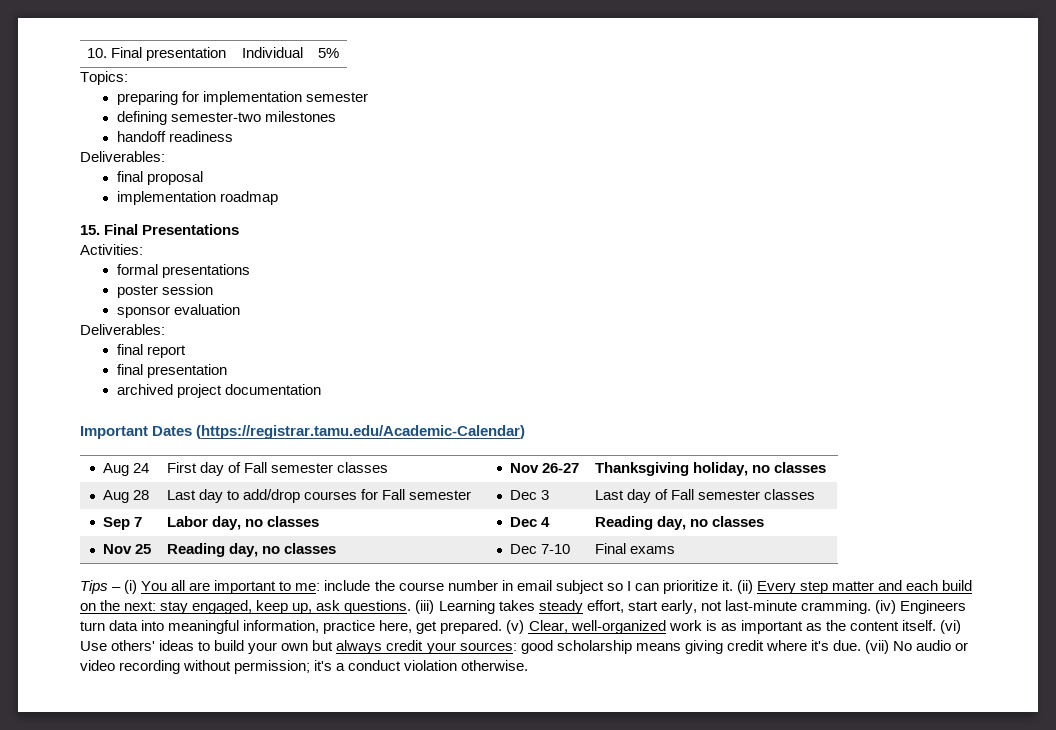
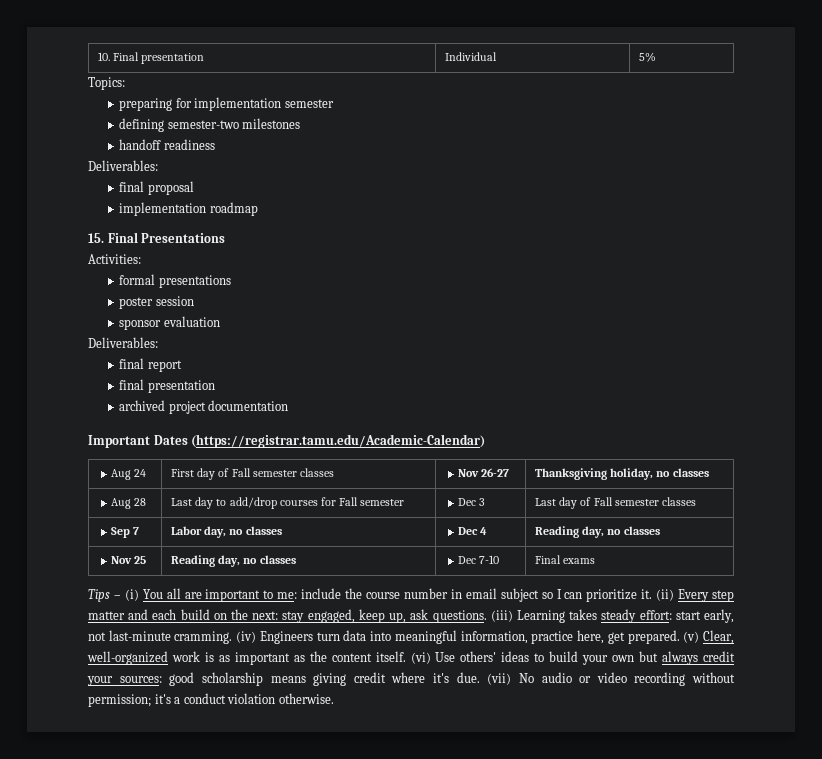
[586,600,624,613] effort, -> [639,610,672,620] effort:

